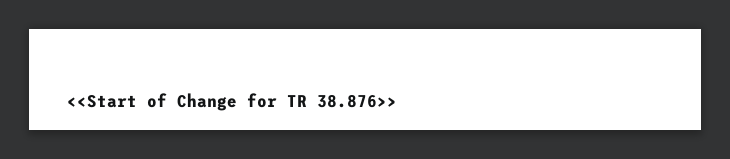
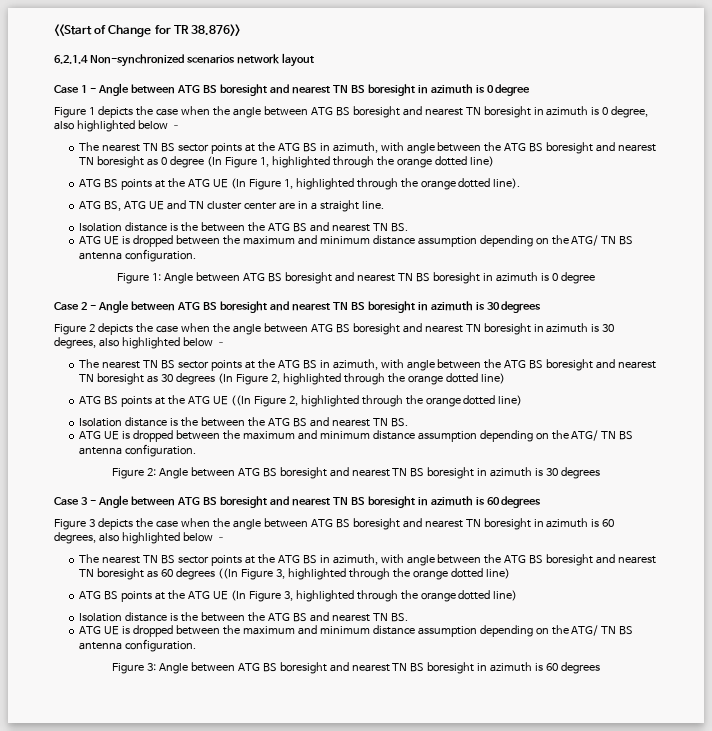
(397, 101) none -> [54,53,314,67] [54,83,531,96] [54,106,649,118] [54,120,181,132] [78,142,657,154] [78,156,494,168] [78,178,521,190] [78,200,384,212] [78,222,408,232] [78,235,634,247] [78,249,196,262] [117,272,595,284] [54,300,542,313] [54,323,615,335] [54,337,226,349] [78,359,657,371] [78,373,505,385] [78,395,523,407] [78,417,408,427] [78,430,634,442] [78,444,196,457] [111,467,601,479] [54,495,542,508] [54,518,615,530] [54,532,226,544] [78,554,657,566] [78,568,510,580] [78,590,518,602] [78,612,408,622] [78,625,634,637] [78,639,196,652] [111,662,601,674] // 6.2.1.4 Non-synchronized scenarios network layout // Case 1 - Angle between ATG BS boresight and nearest TN BS boresight in azimuth is 0 degree // Figure 1 depicts the case when the angle between ATG BS boresight and nearest TN boresight in azimuth is 0 degree, also highlighted below – // The nearest TN BS sector points at the ATG BS in azimuth, with angle between the ATG BS boresight and nearest TN boresight as 0 degree (In Figure 1, highlighted through the orange dotted line) // ATG BS points at the ATG UE (In Figure 1, highlighted through the orange dotted line). // ATG BS, ATG UE and TN cluster center are in a straight line. // Isolation distance is the between the ATG BS and nearest TN BS. // ATG UE is dropped between the maximum and minimum distance assumption depending on the ATG/ TN BS antenna configuration. // Figure 1: Angle between ATG BS boresight and nearest TN BS boresight in azimuth is 0 degree // Case 2 - Angle between ATG BS boresight and nearest TN BS boresight in azimuth is 30 degrees // Figure 2 depicts the case when the angle between ATG BS boresight and nearest TN boresight in azimuth is 30 degrees, also highlighted below – // The nearest TN BS sector points at the ATG BS in azimuth, with angle between the ATG BS boresight and nearest TN boresight as 30 degrees (In Figure 2, highlighted through the orange dotted line) // ATG BS points at the ATG UE ((In Figure 2, highlighted through the orange dotted line) // Isolation distance is the between the ATG BS and nearest TN BS. // ATG UE is dropped between the maximum and minimum distance assumption depending on the ATG/ TN BS antenna configuration. // Figure 2: Angle between ATG BS boresight and nearest TN BS boresight in azimuth is 30 degrees // Case 3 - Angle between ATG BS boresight and nearest TN BS boresight in azimuth is 60 degrees // Figure 3 depicts the case when the angle between ATG BS boresight and nearest TN boresight in azimuth is 60 degrees, also highlighted below – // The nearest TN BS sector points at the ATG BS in azimuth, with angle between the ATG BS boresight and nearest TN boresight as 60 degrees ((In Figure 3, highlighted through the orange dotted line) // ATG BS points at the ATG UE (In Figure 3, highlighted through the orange dotted line) // Isolation distance is the between the ATG BS and nearest TN BS. // ATG UE is dropped between the maximum and minimum distance assumption depending on the ATG/ TN BS antenna configuration. // Figure 3: Angle between ATG BS boresight and nearest TN BS boresight in azimuth is 60 degrees

